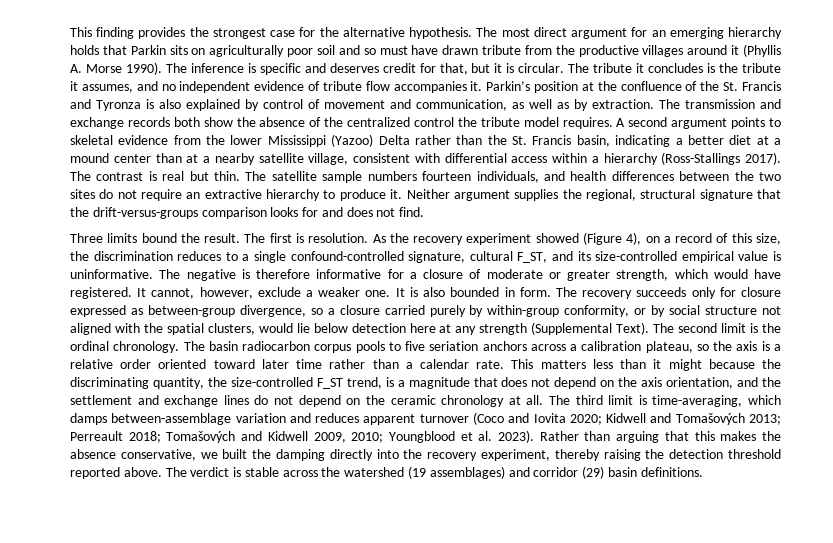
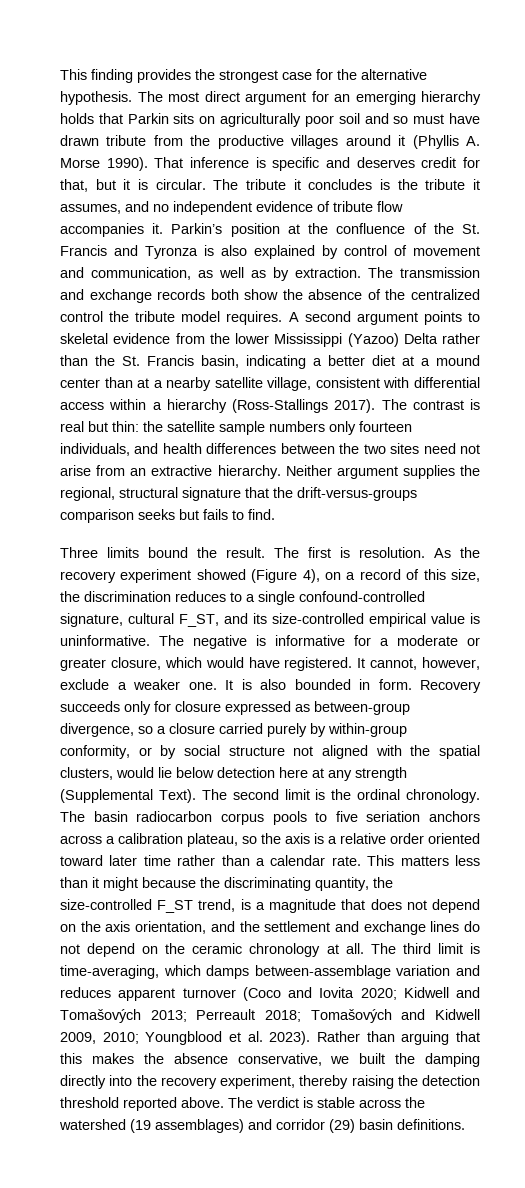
[165,63,187,73] The -> [154,157,184,168] That
[214,171,267,181] thin. The -> [112,421,163,432] thin: the
(417, 176) none -> [329,421,356,435] only
[99,189,403,201] do not require an extractive hierarchy to produce it. -> [423,443,481,454] [60,465,281,479] need not arise from an extractive hierarchy.
[270,207,396,217] looks for and does not -> [138,509,244,520] seeks but fails to
[256,269,310,279] therefore -> (266, 640) none
[423,269,482,279] closure of -> (389, 642) none
[616,269,669,281] strength, -> [110,657,161,670] closure,
[555,287,633,299] The recovery -> [420,680,481,693] Recovery

